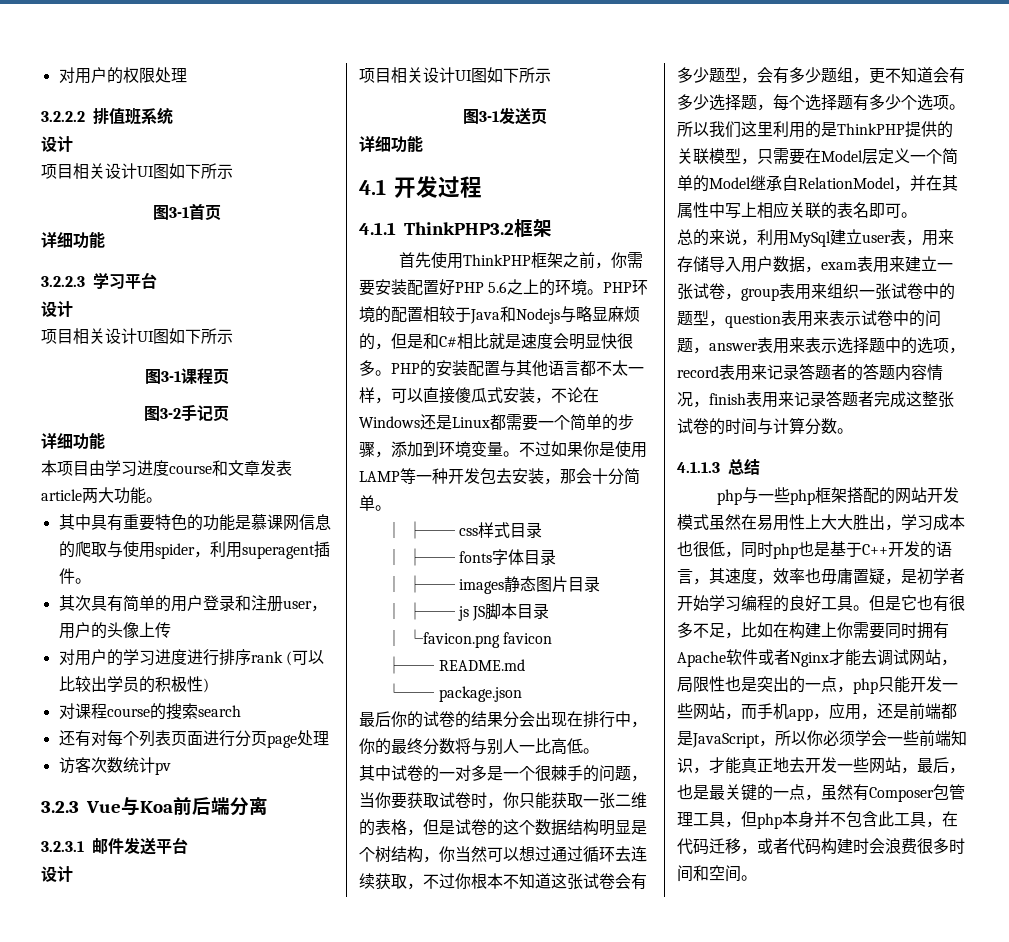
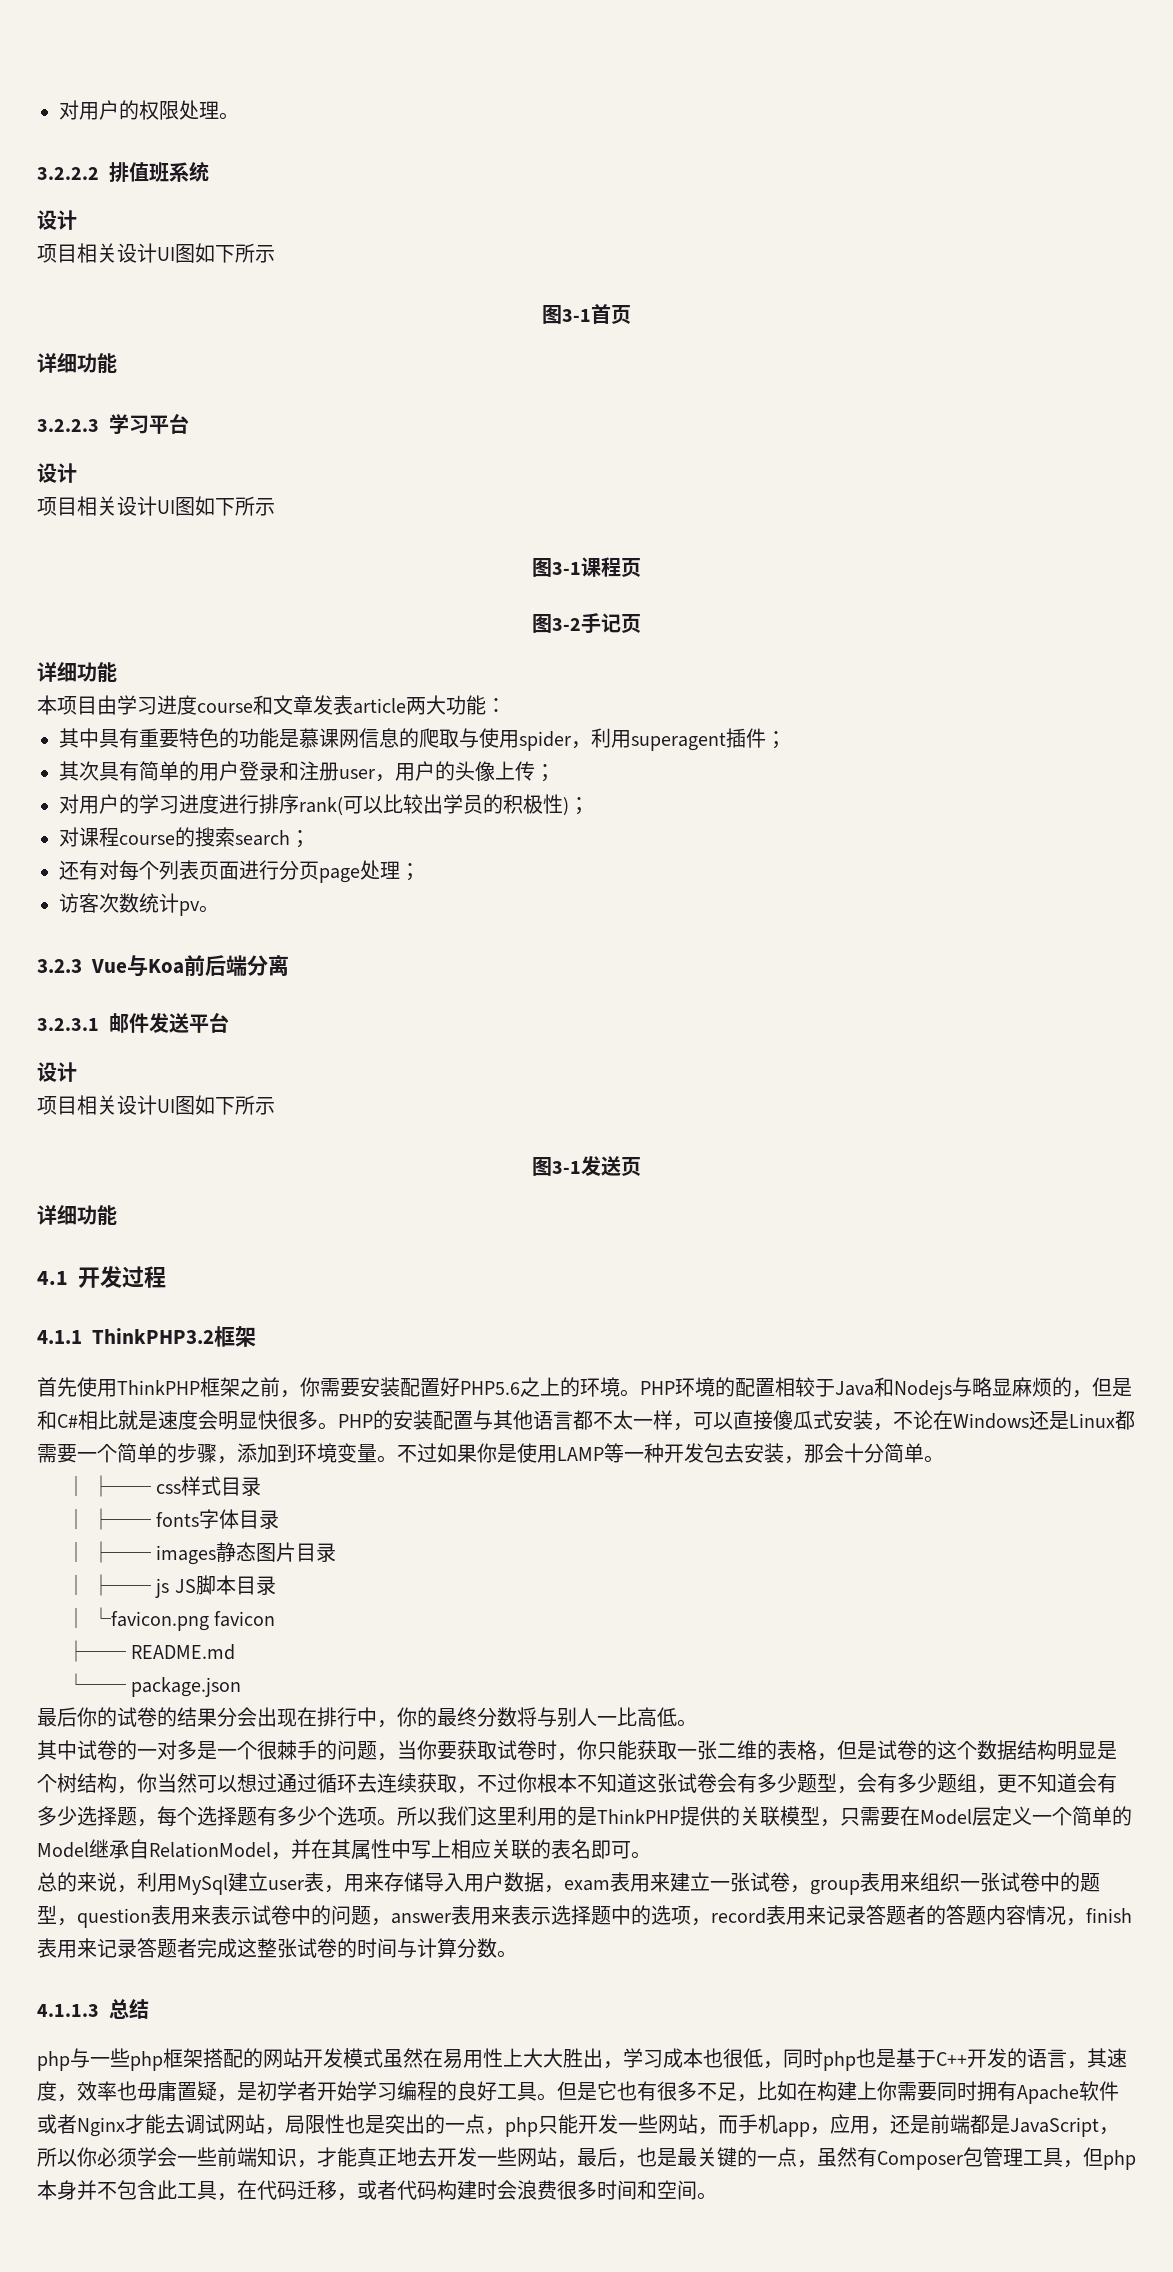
(187, 75) none -> [219,112,239,120] 。
[146,497,162,503] 。 -> [486,698,506,713] ：
[74,578,91,584] 。 -> [766,731,786,749] ；
(171, 630) none -> [535,764,555,782] ；
[250,651,292,666] rank ( -> [299,797,343,816] rank(
(209, 685) none -> [569,797,589,815] ；
(241, 711) none -> [290,830,310,848] ；
(329, 738) none -> [400,863,420,881] ；
(171, 768) none -> [199,905,219,913] 。
[455,281,508,293] PHP 5.6 -> [460,1381,520,1395] PHP5.6

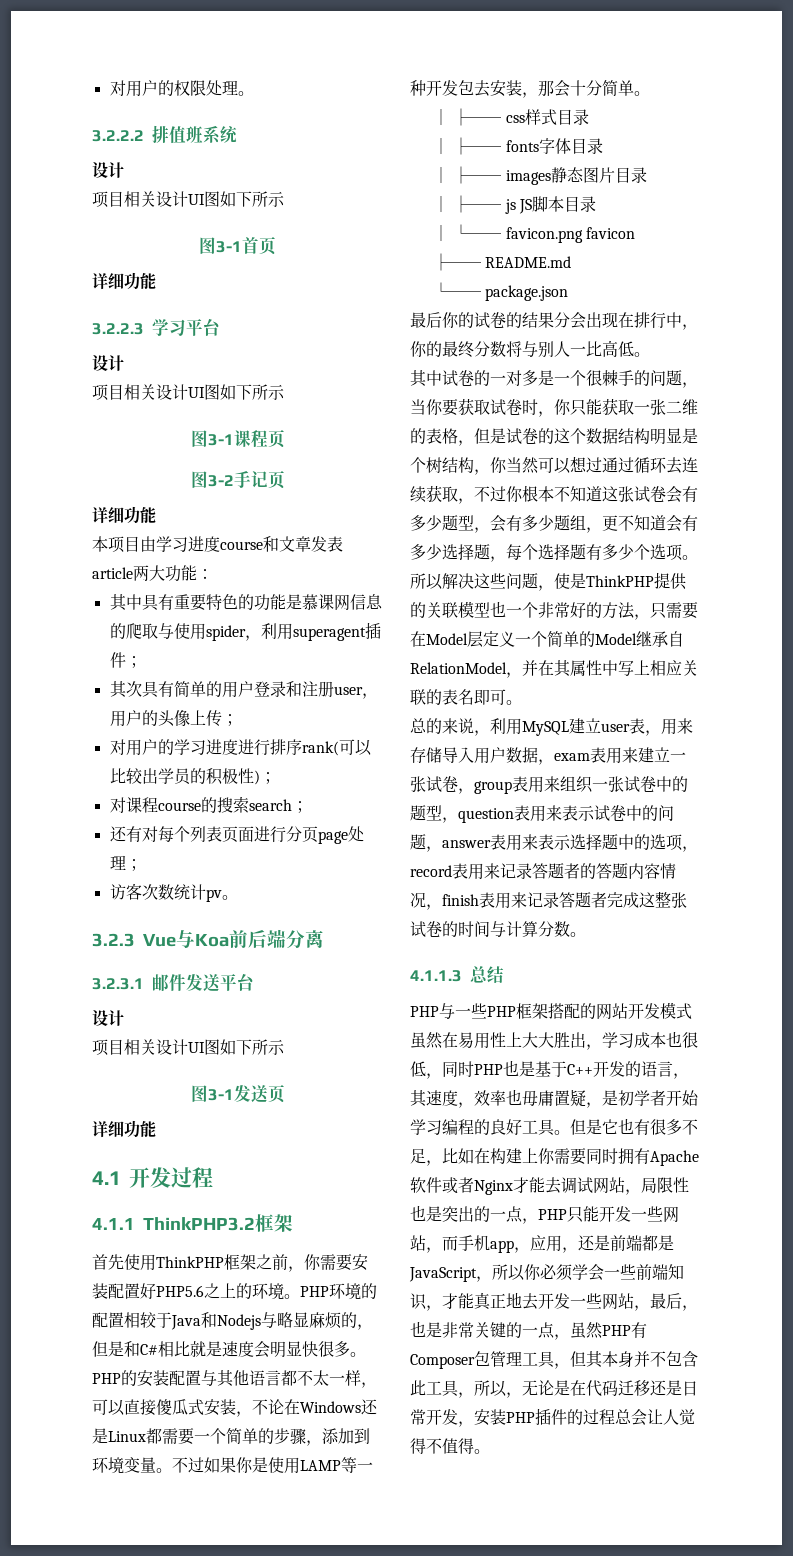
[90,1607,209,1631] └favicon.png -> [453,224,583,243] └── favicon.png
[437,1806,577,1826] 我们这里利用的 -> [442,573,570,591] 解决这些问题，使
(820, 1815) none -> [490,601,635,619] 也一个非常好的方法
[177,1875,228,1895] MySql -> [522,721,569,736] MySQL
[37,2048,163,2071] php与一些php -> [410,1003,516,1019] PHP与一些PHP
[823,2051,856,2071] php -> [474,1064,503,1075] PHP
[505,2117,538,2137] php -> [538,1209,567,1220] PHP
[677,2148,697,2167] 最 -> [442,1322,474,1338] 非常
(857, 2157) none -> [602,1325,631,1336] PHP
[1103,2150,1136,2170] php -> [586,1351,603,1368] 其
[237,2180,697,2201] 在代码迁移，或者代码构建时会浪费很多时间和空间 -> [474,1380,698,1398] [410,1408,695,1427] [410,1438,474,1454] 所以，无论是在代码迁移还是日常开发，安装PHP插件的过程总会让人觉得不值得

